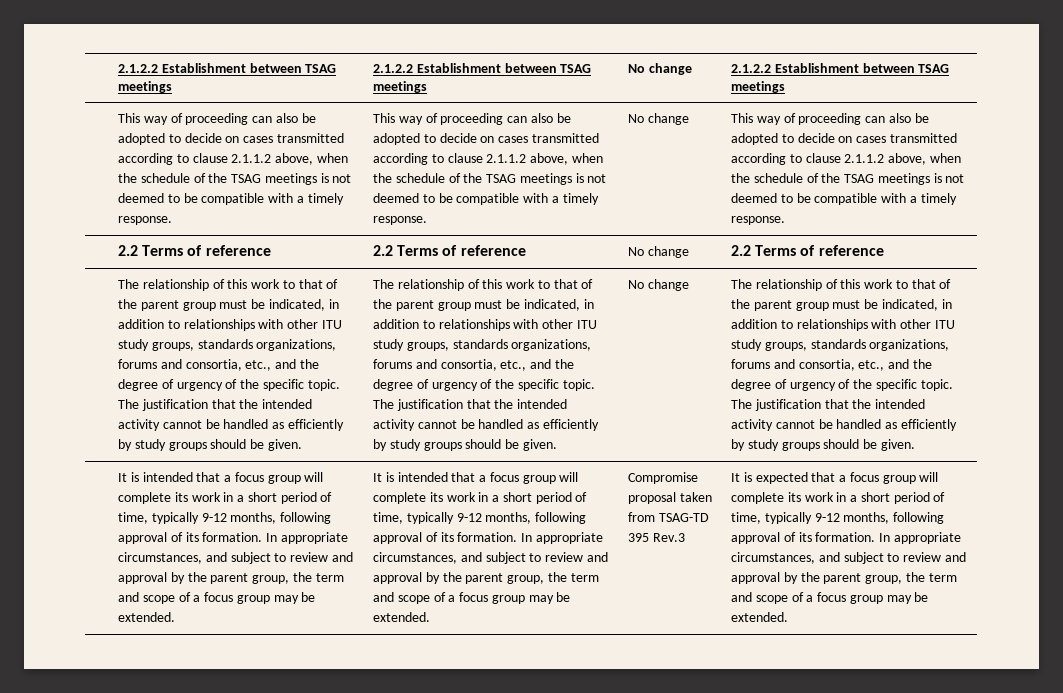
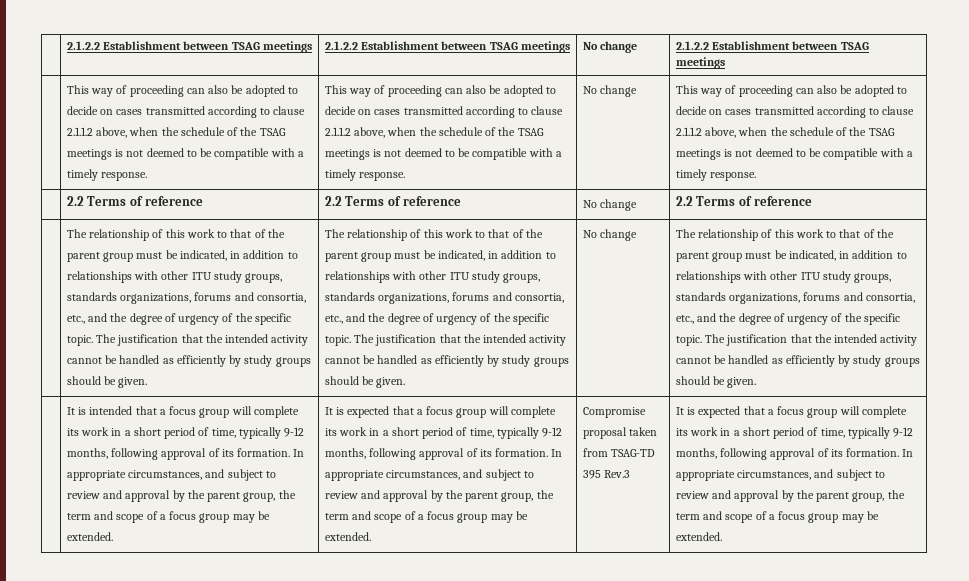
[397,472,448,482] intended -> [347,406,390,418] expected

